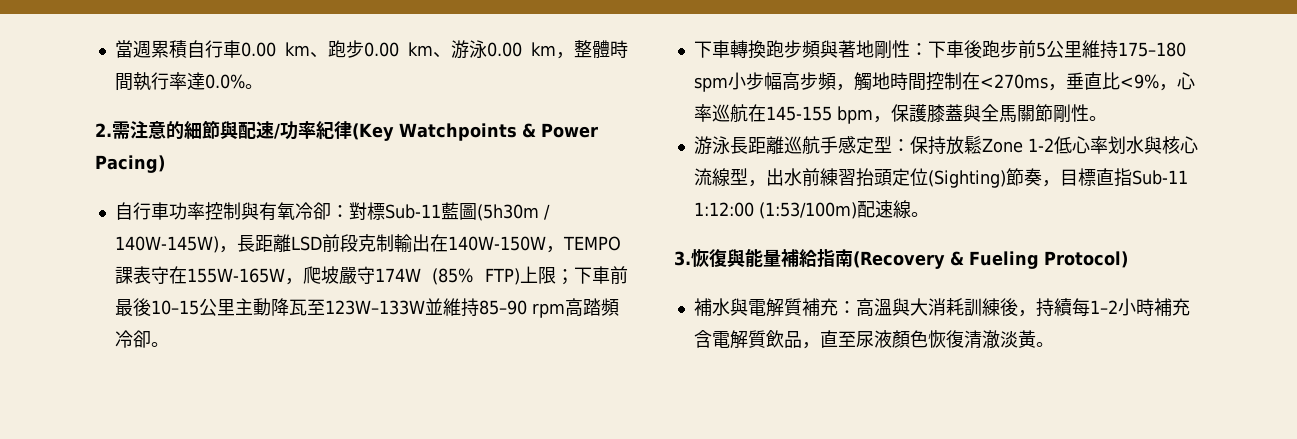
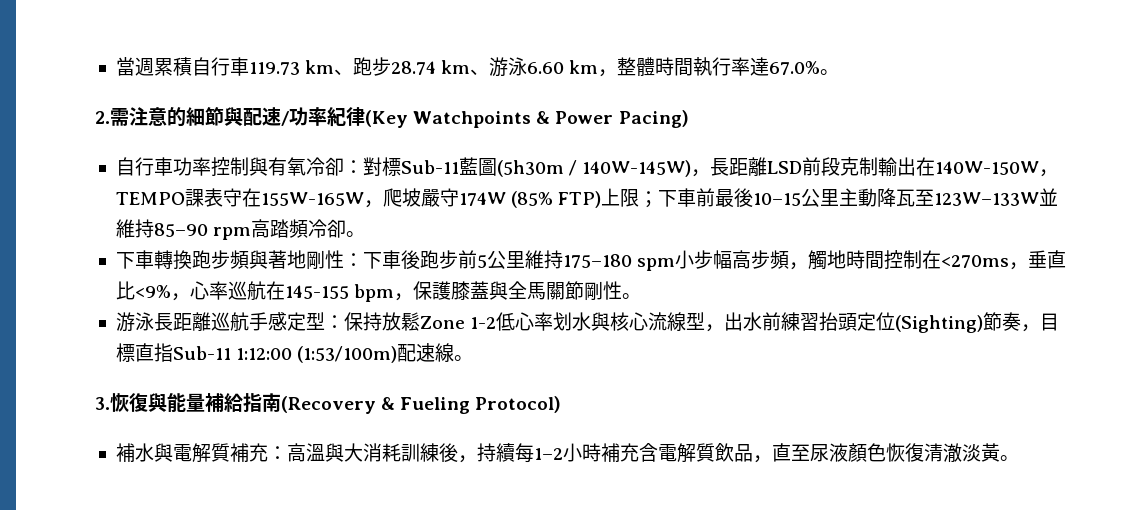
[240,42,276,57] 0.00 -> [248,62,300,75] 119.73
[363,42,399,57] 0.00 -> [391,61,437,75] 28.74
[486,42,522,57] 0.00 -> [527,62,565,74] 6.60
[204,74,245,89] 0.0% -> [769,61,821,75] 67.0%

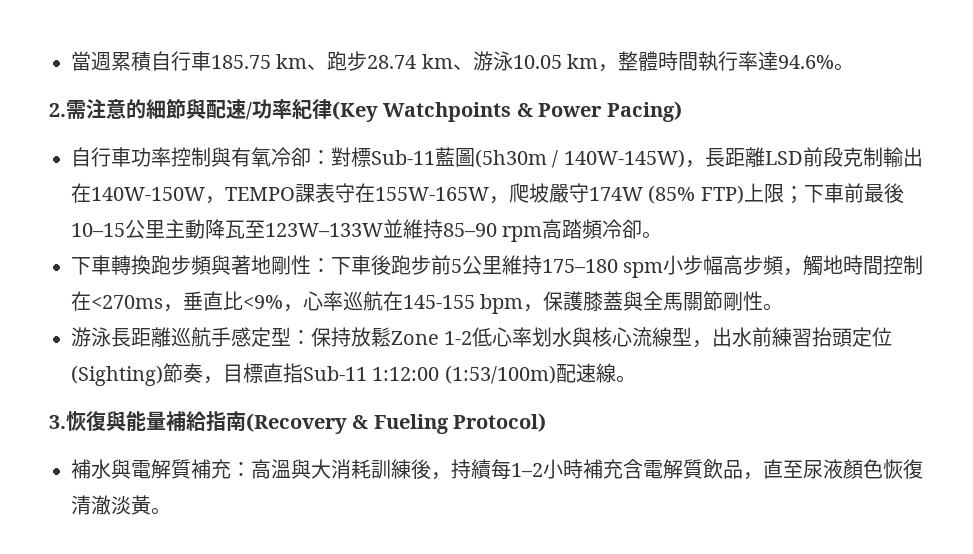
[248,62,300,75] 119.73 -> [211,55,271,69] 185.75
[527,62,565,74] 6.60 -> [512,55,562,69] 10.05
[769,61,821,75] 67.0% -> [778,55,835,69] 94.6%

